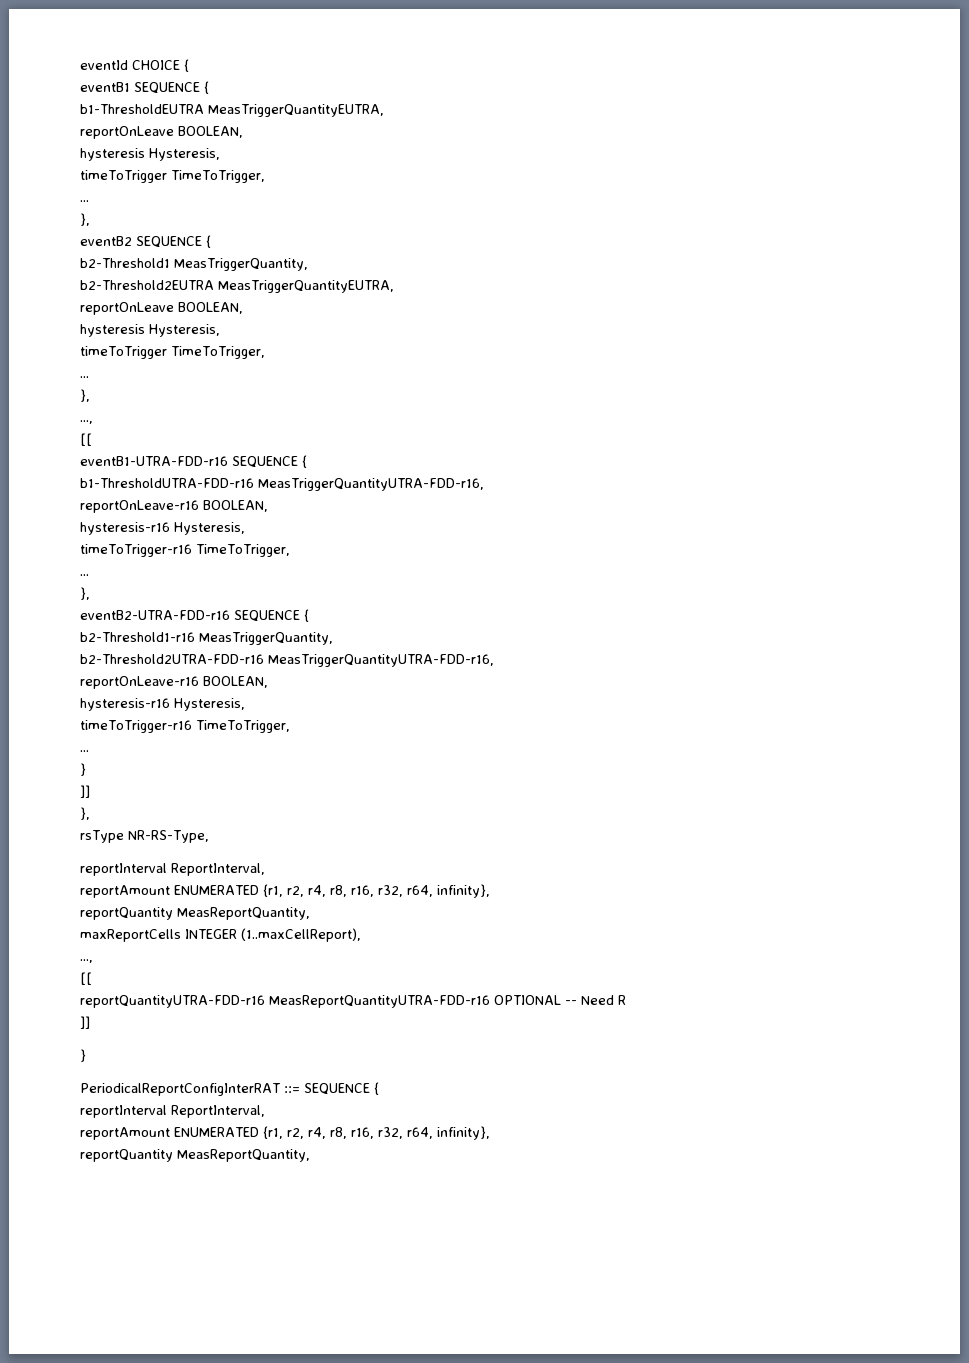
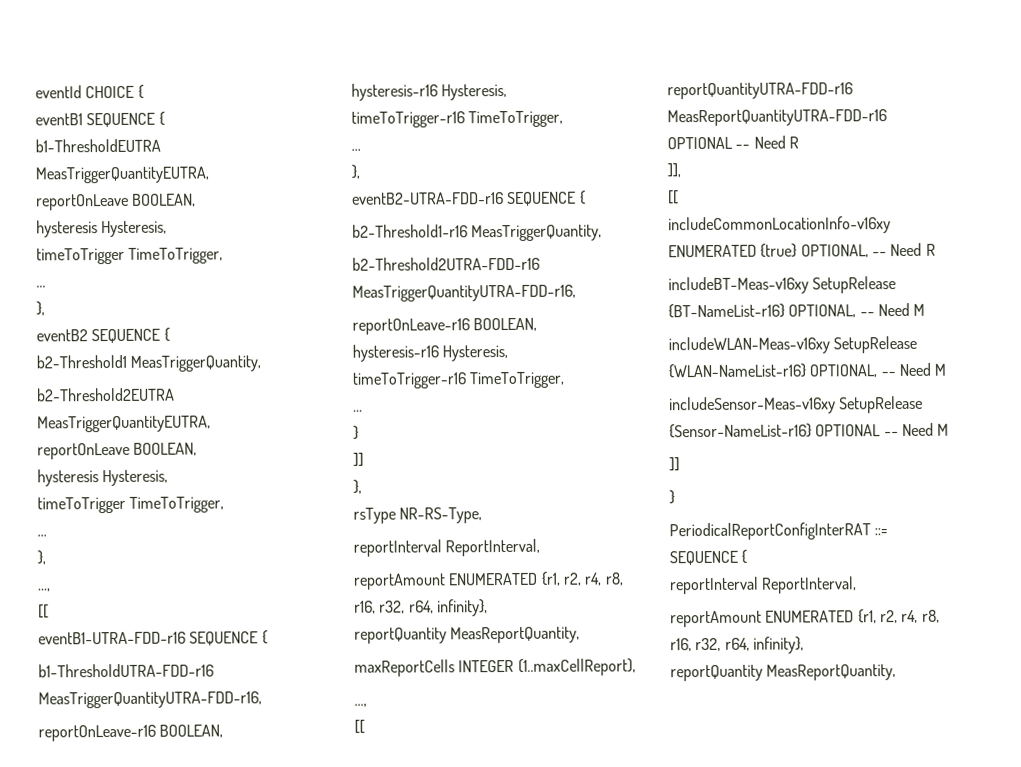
(626, 1000) none -> [667,163,681,178] [668,190,679,205] [668,216,891,235] [668,242,936,258] [668,276,897,295] [668,302,926,319] [668,335,918,355] [668,362,947,379] [669,395,924,415] [669,422,950,439] // ]], // [[ // includeCommonLocationInfo-v16xy ENUMERATED {true} OPTIONAL, -- Need R // includeBT-Meas-v16xy SetupRelease {BT-NameList-r16} OPTIONAL, -- Need M // includeWLAN-Meas-v16xy SetupRelease {WLAN-NameList-r16} OPTIONAL, -- Need M // includeSensor-Meas-v16xy SetupRelease {Sensor-NameList-r16} OPTIONAL -- Need M

